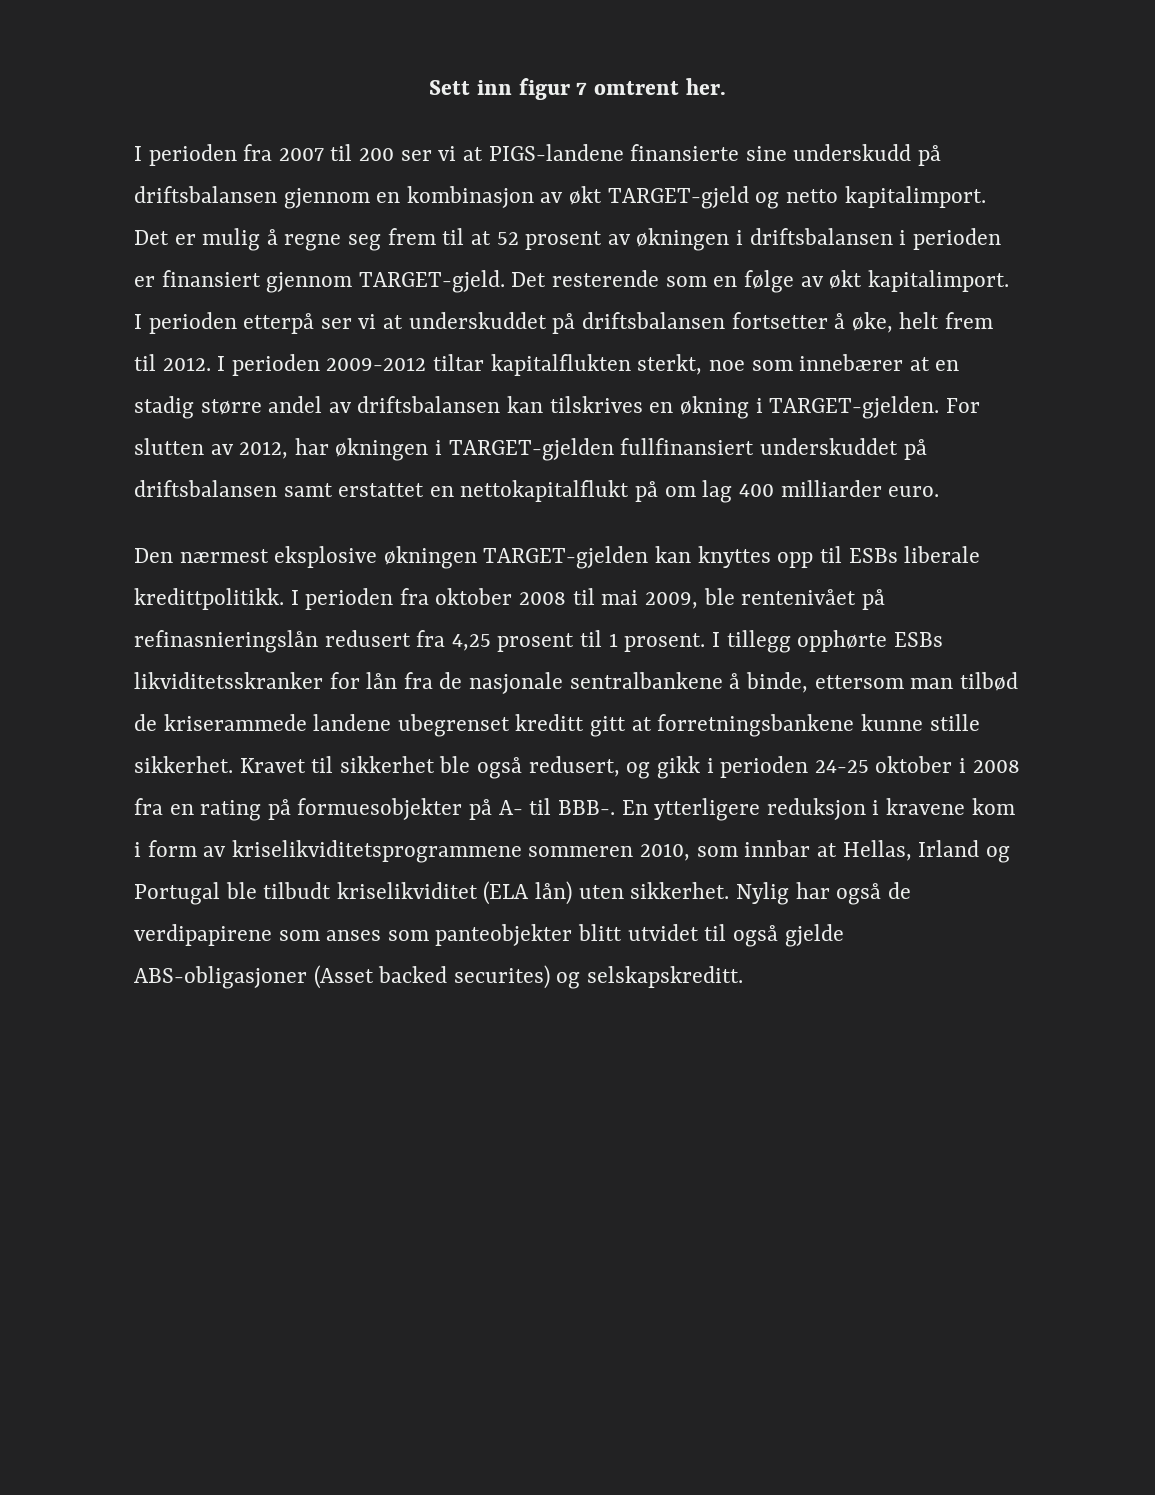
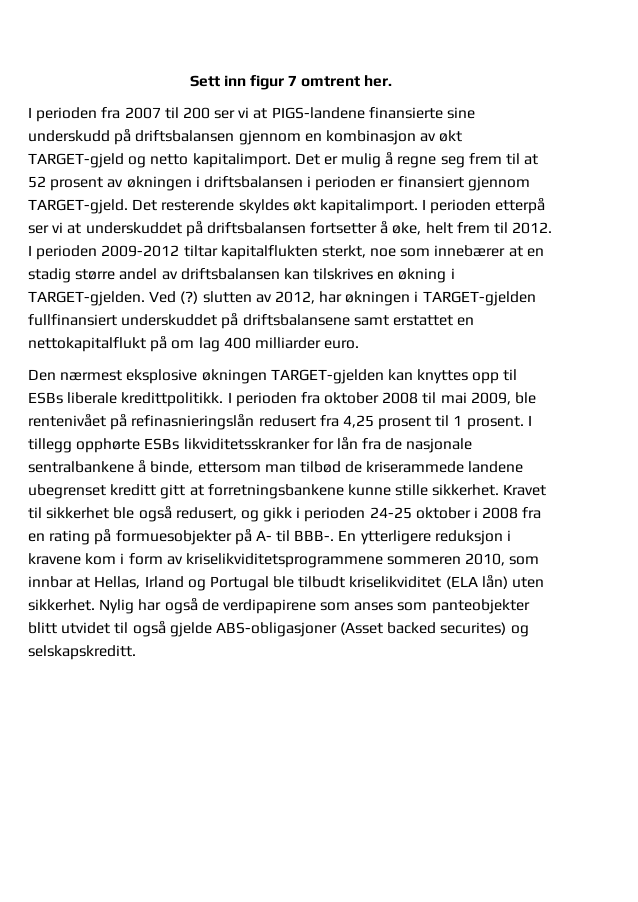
[665,270,824,293] som en følge av -> [238,199,289,214] skyldes
[945,398,980,413] For -> [149,291,199,304] Ved (?)
[134,480,277,497] driftsbalansen -> [242,314,350,326] driftsbalansene

